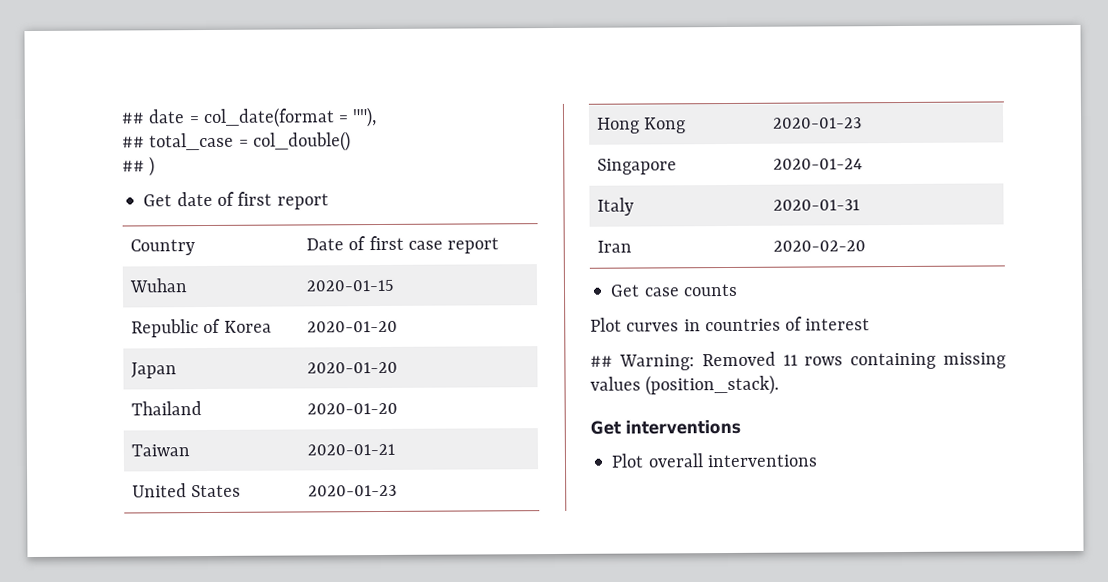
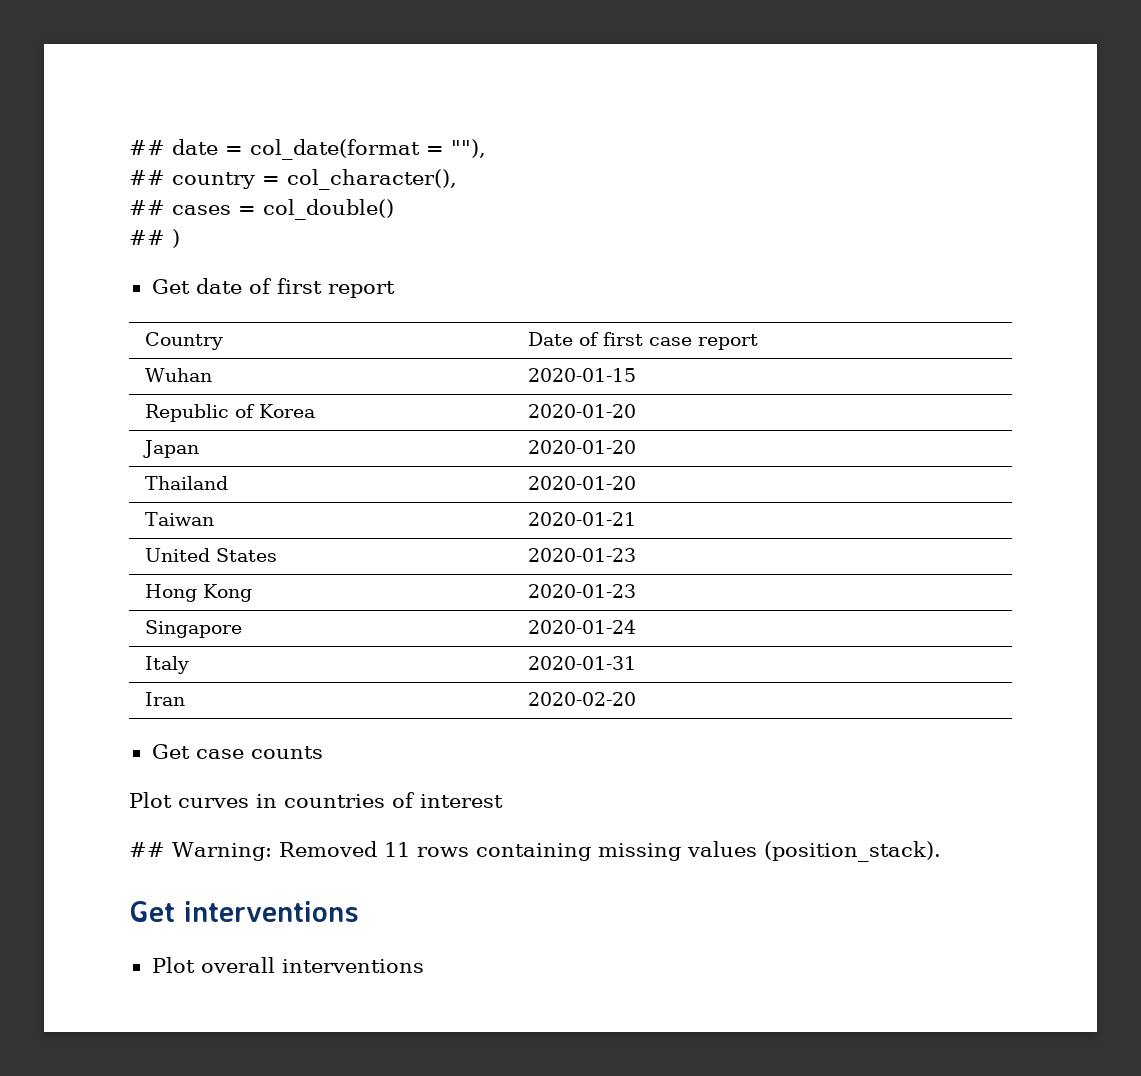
[149,132,235,151] total_case -> [172,169,457,190] [129,200,231,215] country = col_character(), // ## cases

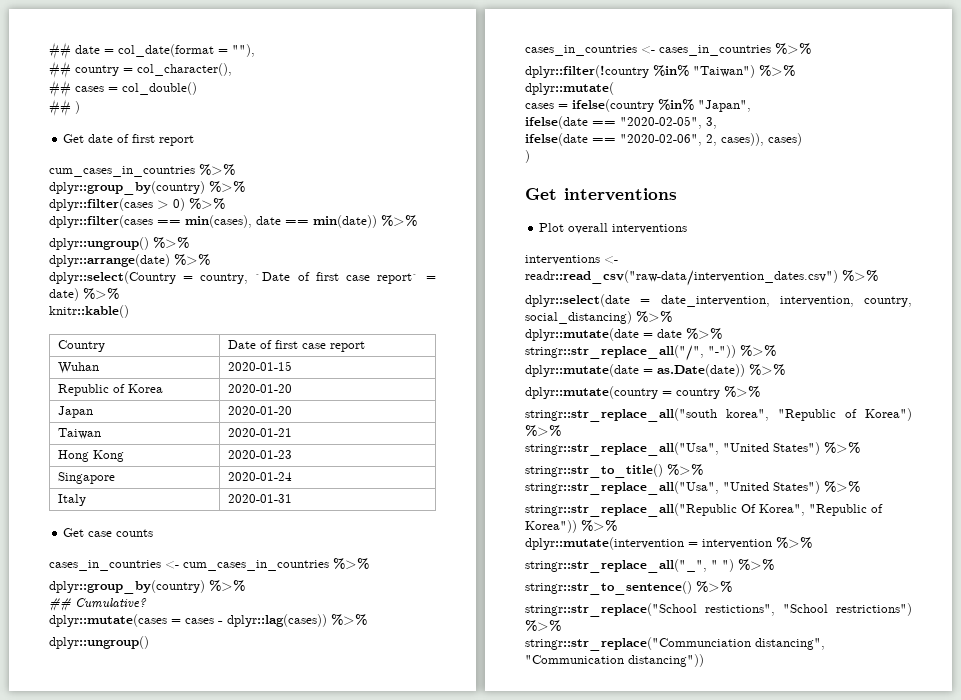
(395, 289) none -> [49,164,235,177] [49,181,245,195] [49,198,225,211] [49,215,417,228] [49,237,189,250] [49,254,210,267] [49,271,436,284] [49,288,119,301] [49,305,129,318] // cum_cases_in_countries %>% // dplyr::group_by(country) %>% // dplyr::filter(cases > 0) %>% // dplyr::filter(cases == min(cases), date == min(date)) %>% // dplyr::ungroup() %>% // dplyr::arrange(date) %>% // dplyr::select(Country = country, `Date of first case report` = date) %>% // knitr::kable()
[144,476,228,490] [527,476,636,490] // Thailand | 2020-01-20 -> (292, 410) none
[144,548,277,562] [527,548,636,562] // United States | 2020-01-23 -> (292, 432) none
[144,692,185,706] [527,692,636,706] // Iran | 2020-02-20 -> (292, 498) none
[129,792,503,808] [129,841,941,862] Plot curves in countries of interest // ## Warning: Removed 11 rows containing missing values (position_stack). -> [49,558,369,571] [49,580,245,594] [49,598,147,611] [49,614,367,627] [49,636,149,649] [525,43,811,56] [525,65,795,78] [525,82,614,95] [525,99,751,112] [525,116,717,129] [525,133,802,146] [525,150,530,163] cases_in_countries <- cum_cases_in_countries %>% // dplyr::group_by(country) %>% // ## Cumulative? // dplyr::mutate(cases = cases - dplyr::lag(cases)) %>% // dplyr::ungroup() // cases_in_countries <- cases_in_countries %>% // dplyr::filter(!country %in% "Taiwan") %>% // dplyr::mutate( // cases = ifelse(country %in% "Japan", // ifelse(date == "2020-02-05", 3, // ifelse(date == "2020-02-06", 2, cases)), cases) // )
(424, 966) none -> [525,255,618,265] [525,270,878,286] [525,294,912,307] [525,311,672,324] [525,328,722,341] [525,345,776,361] [525,364,785,377] [525,386,760,399] [525,408,912,422] [525,425,561,436] [525,442,860,456] [525,464,703,478] [525,481,860,495] [525,503,883,517] [525,520,617,533] [525,537,812,550] [525,559,774,573] [525,581,732,595] [525,603,912,617] [525,620,561,631] [525,637,825,651] [525,654,704,667] // interventions <- readr::read_csv("raw-data/intervention_dates.csv") %>% // dplyr::select(date = date_intervention, intervention, country, social_distancing) %>% // dplyr::mutate(date = date %>% // stringr::str_replace_all("/", "-")) %>% // dplyr::mutate(date = as.Date(date)) %>% // dplyr::mutate(country = country %>% // stringr::str_replace_all("south korea", "Republic of Korea") %>% // stringr::str_replace_all("Usa", "United States") %>% // stringr::str_to_title() %>% // stringr::str_replace_all("Usa", "United States") %>% // stringr::str_replace_all("Republic Of Korea", "Republic of Korea")) %>% // dplyr::mutate(intervention = intervention %>% // stringr::str_replace_all("_", " ") %>% // stringr::str_to_sentence() %>% // stringr::str_replace("School restictions", "School restrictions") %>% // stringr::str_replace("Communciation distancing", "Communication distancing"))

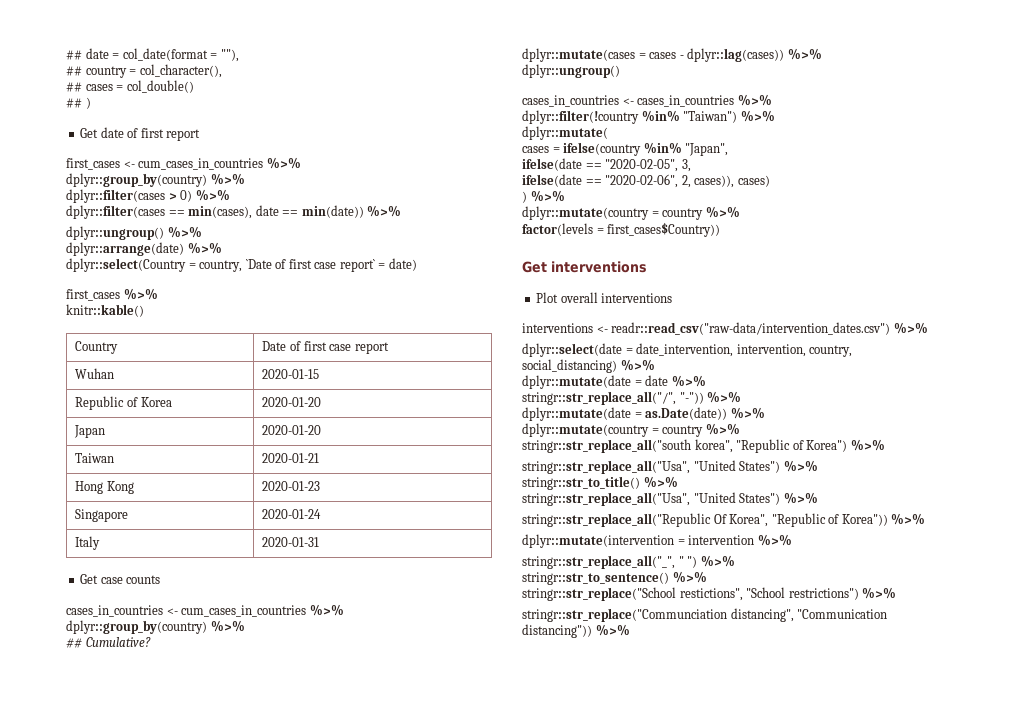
(195, 140) none -> [66,158,135,170] first_cases <-
(79, 294) none -> [66,289,120,301] // first_cases
(530, 156) none -> [530,190,565,202] [522,206,740,220] [522,222,721,237] %>% // dplyr::mutate(country = country %>% // factor(levels = first_cases$Country))
(704, 660) none -> [595,624,630,636] %>%

